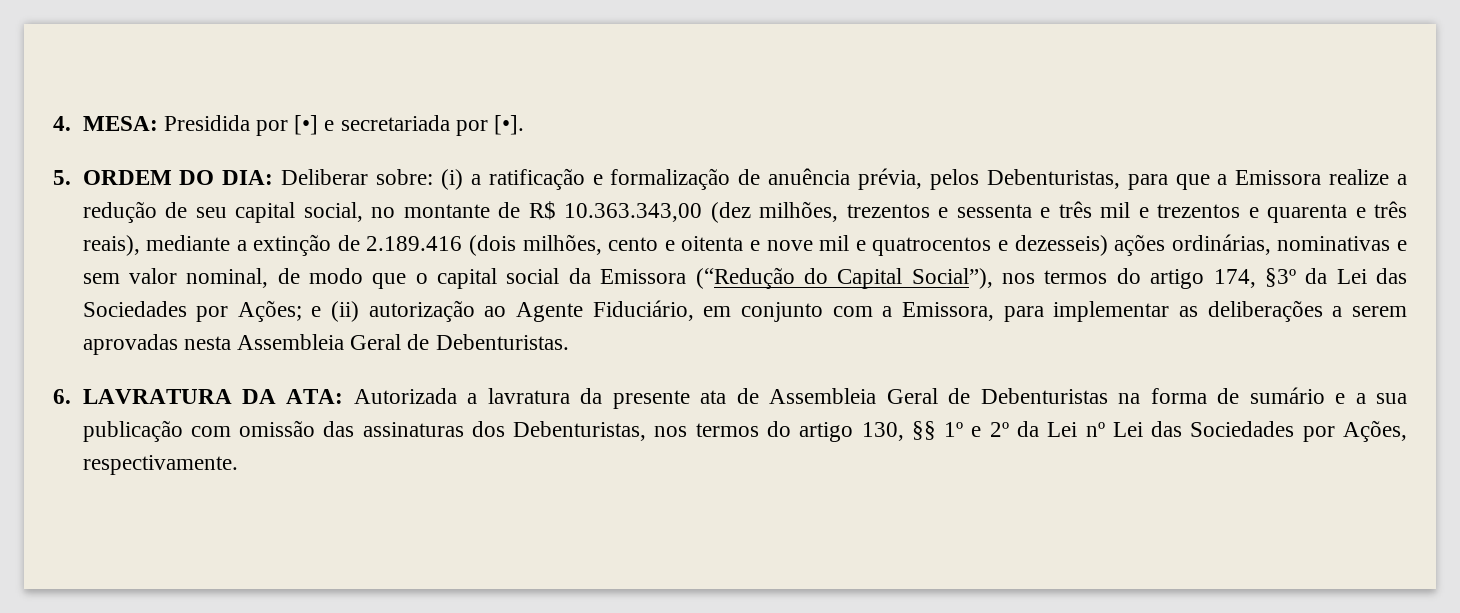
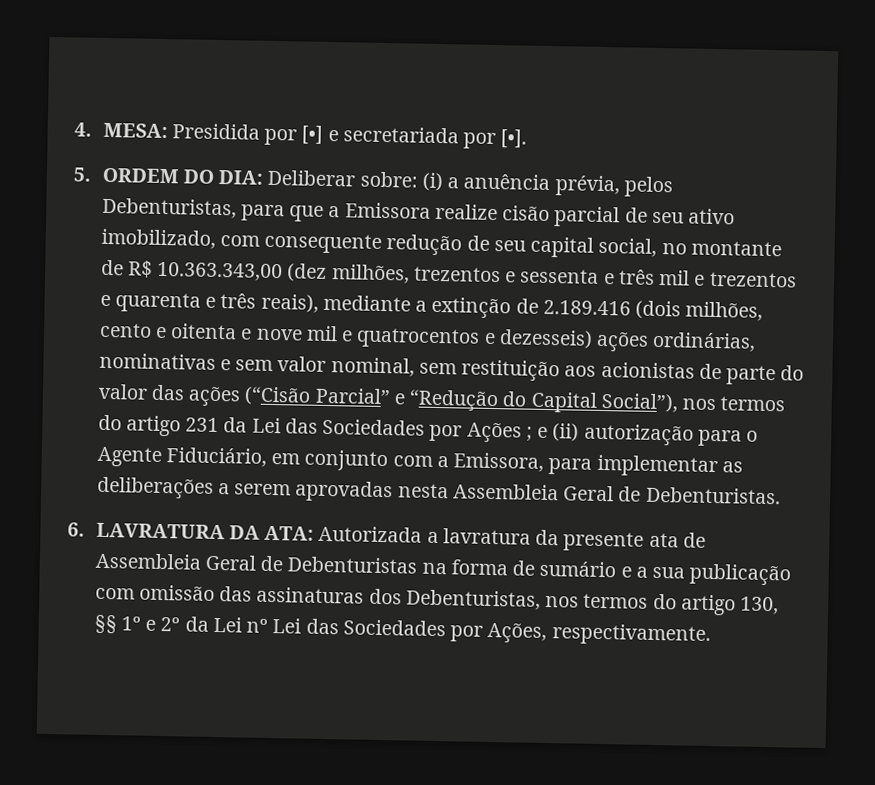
[488,168,761,190] ratificação e formalização de -> (460, 183) none
[1397,174,1407,185] a -> [502,205,736,228] [100,228,383,254] cisão parcial de seu ativo imobilizado, com consequente
[277,267,795,289] de modo que o capital social da Emissora (“Redução -> [418,359,805,386] [97,383,500,413] sem restituição aos acionistas de parte do valor das ações (“Cisão Parcial” e “Redução
[1213,268,1296,288] 174, §3º -> [185,417,220,433] 231
[237,300,302,322] Ações; -> [466,422,533,444] Ações ;
[484,306,507,317] ao -> [697,429,759,447] para o

